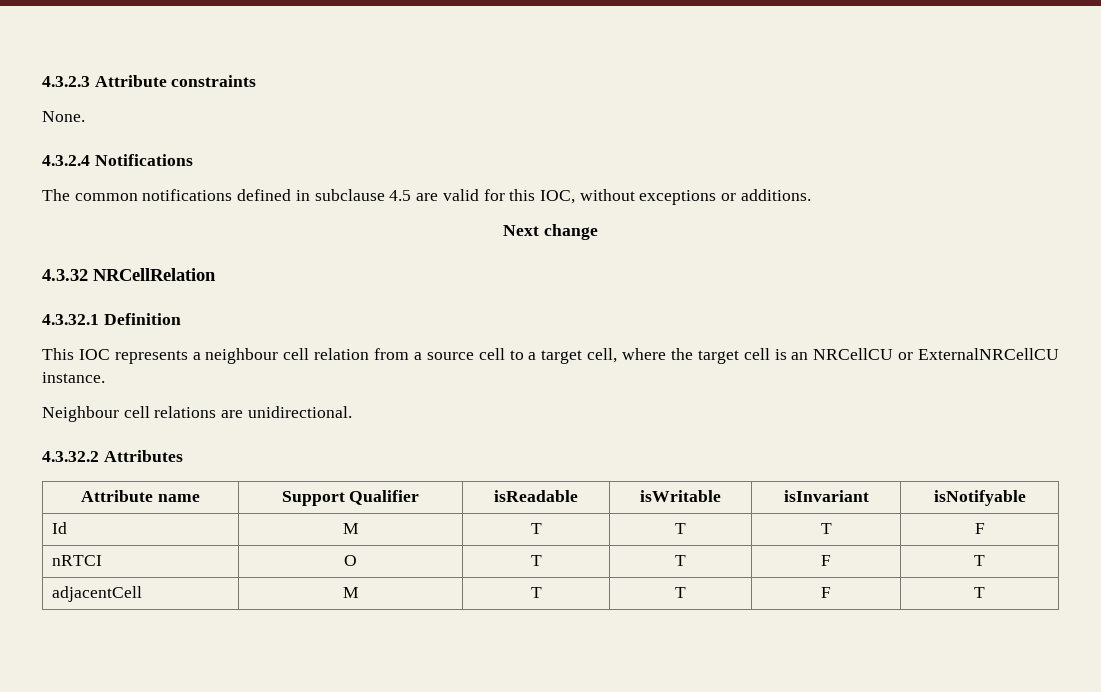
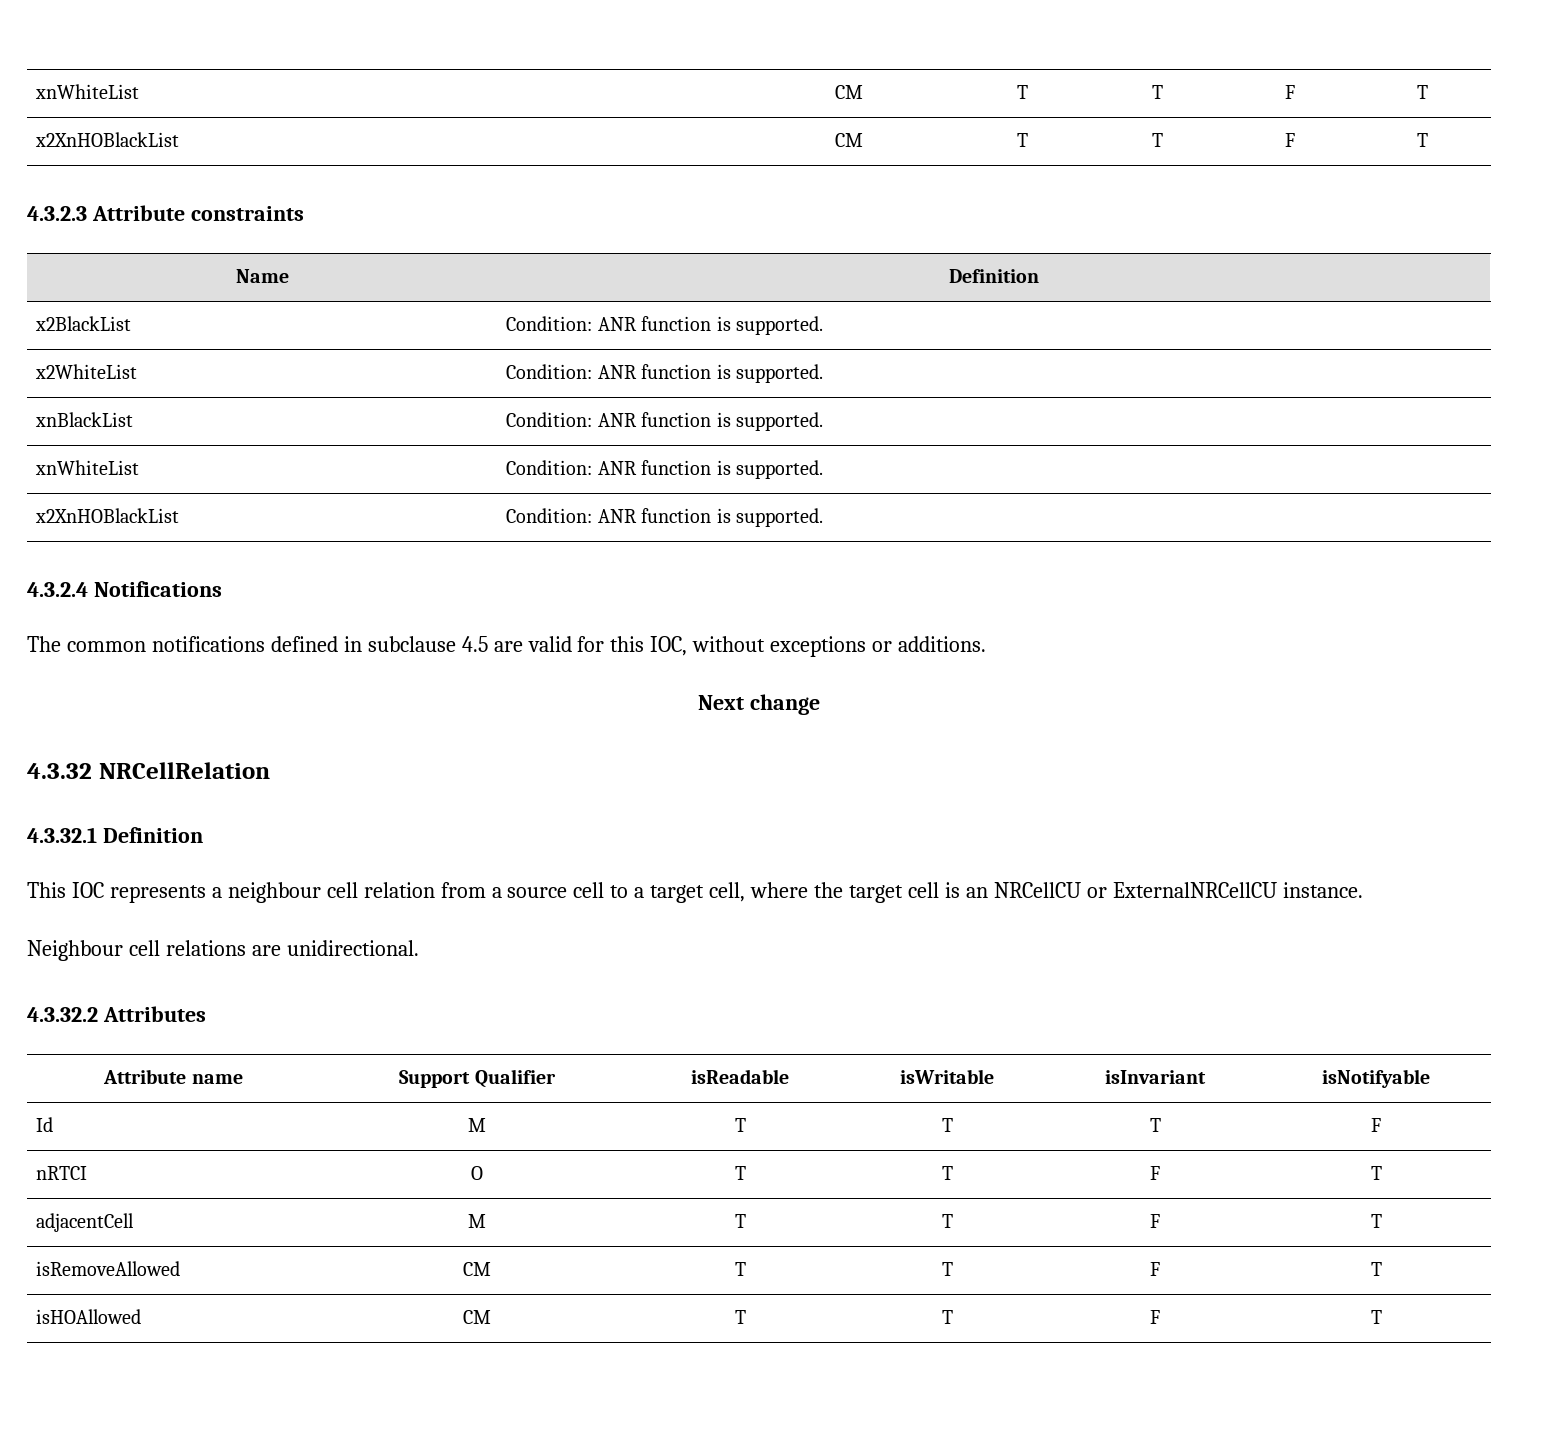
[42,75,257,87] [42,111,85,122] 4.3.2.3 Attribute constraints // None. -> [35,84,140,99] [835,85,863,99] [1016,85,1028,99] [1151,85,1163,99] [1284,85,1295,99] [1417,85,1428,99] [35,132,180,147] [835,133,863,147] [1016,133,1028,147] [1151,133,1163,147] [1284,133,1295,147] [1417,133,1428,147] [27,205,304,221] [236,269,289,283] [949,269,1039,283] [35,316,132,331] [506,316,823,335] [35,364,138,379] [506,364,823,383] [35,412,134,427] [506,412,823,431] [35,460,140,475] [506,460,823,479] [35,508,180,523] [506,508,823,527] xnWhiteList | CM | T | T | F | T // x2XnHOBlackList | CM | T | T | F | T // 4.3.2.3 Attribute constraints // Name | Definition // x2BlackList | Condition: ANR function is supported. // x2WhiteList | Condition: ANR function is supported. // xnBlackList | Condition: ANR function is supported. // xnWhiteList | Condition: ANR function is supported. // x2XnHOBlackList | Condition: ANR function is supported.
(985, 592) none -> [36,1261,181,1276] [463,1262,491,1276] [734,1262,746,1276] [941,1262,953,1276] [1150,1262,1160,1276] [1370,1262,1382,1276] [36,1309,142,1324] [463,1310,491,1324] [734,1310,746,1324] [941,1310,953,1324] [1150,1310,1160,1324] [1370,1310,1382,1324] // isRemoveAllowed | CM | T | T | F | T // isHOAllowed | CM | T | T | F | T

